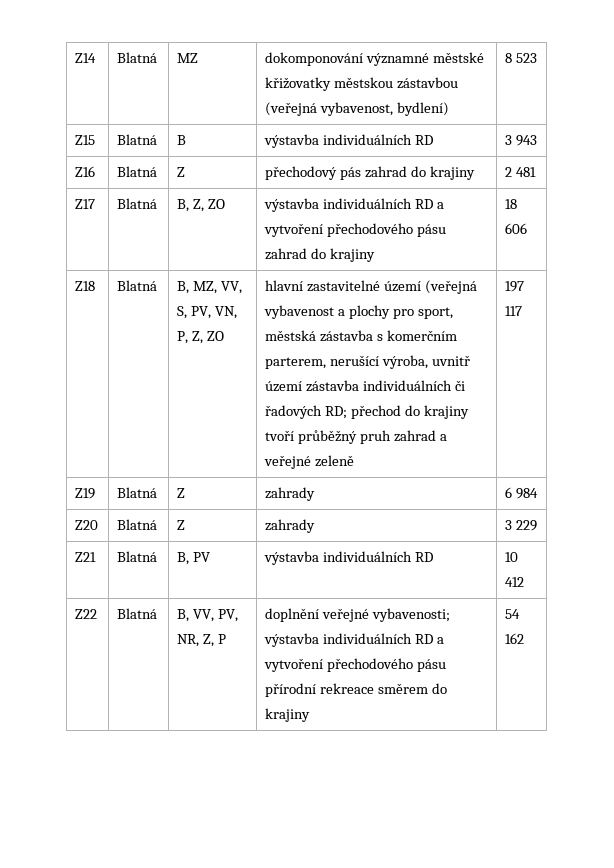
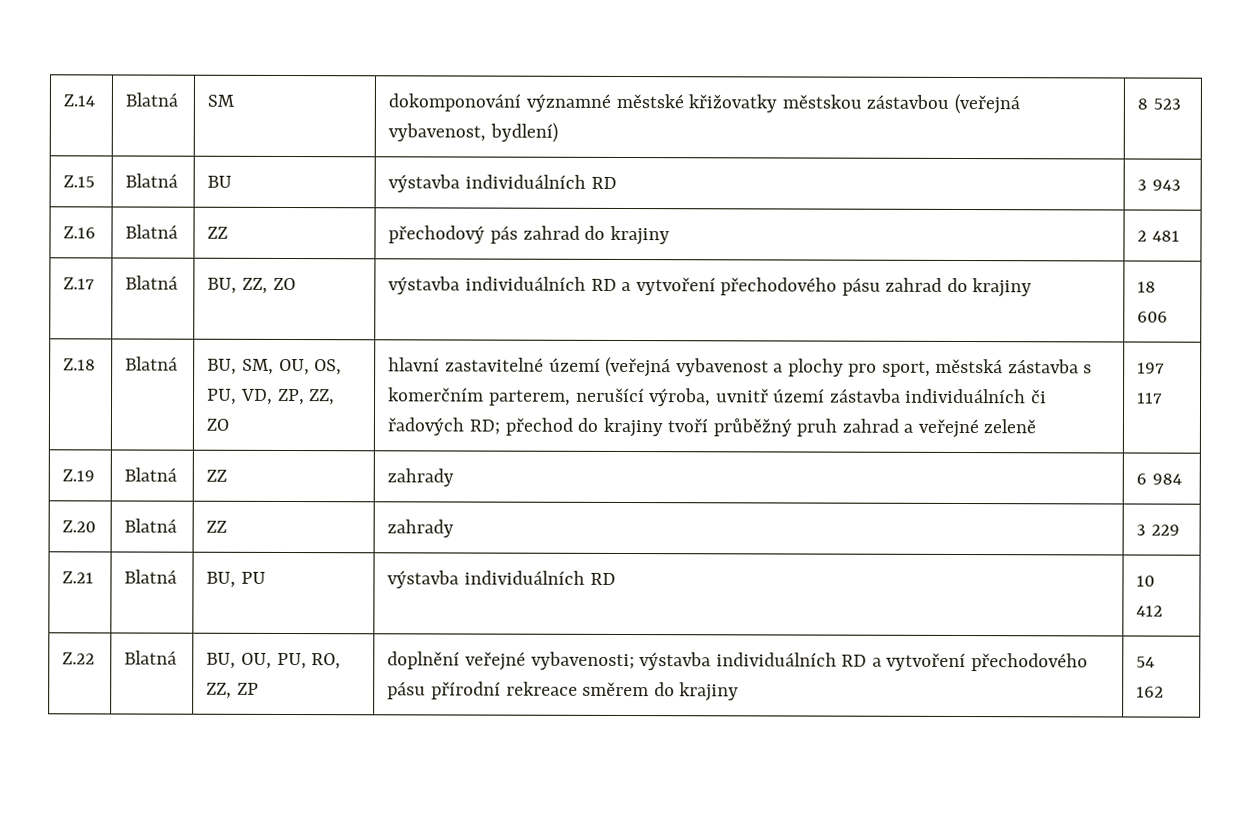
[75,53,97,63] [117,52,158,63] [177,53,199,63] Z14 | Blatná | MZ -> [63,94,96,107] [125,92,179,107] [207,94,235,107] Z.14 | Blatná | SM
[75,135,96,145] [117,134,158,145] [177,135,187,145] Z15 | Blatná | B -> [63,175,96,188] [125,173,179,188] [207,175,233,188] Z.15 | Blatná | BU
[75,166,96,177] [117,166,158,177] [177,167,186,177] Z16 | Blatná | Z -> [63,226,97,239] [125,224,179,239] [207,226,229,239] Z.16 | Blatná | ZZ
[75,199,96,209] [117,198,158,209] [177,199,205,212] Z17 | Blatná | B, Z, -> [63,277,96,290] [125,275,179,290] [207,277,269,294] Z.17 | Blatná | BU, ZZ,
[75,281,96,291] [117,280,158,291] [177,281,243,294] [177,306,238,319] [177,331,204,344] Z18 | Blatná | B, MZ, VV, S, PV, VN, P, Z, -> [63,358,97,371] [125,356,179,371] [207,358,343,376] [207,388,336,406] Z.18 | Blatná | BU, SM, OU, OS, PU, VD, ZP, ZZ,
[75,488,96,499] [117,487,158,498] [177,488,186,498] Z19 | Blatná | Z -> [62,469,96,482] [124,467,178,482] [206,469,228,482] Z.19 | Blatná | ZZ
[75,520,99,530] [117,519,158,530] [177,520,186,530] Z20 | Blatná | Z -> [62,520,97,533] [124,518,178,533] [206,520,228,533] Z.20 | Blatná | ZZ
[75,552,97,562] [117,551,158,562] [177,552,211,565] Z21 | Blatná | B, PV -> [62,571,95,584] [124,569,178,584] [206,571,267,588] Z.21 | Blatná | BU, PU
[75,609,98,619] [117,608,158,619] [177,609,239,622] [177,634,227,647] Z22 | Blatná | B, VV, PV, NR, Z, P -> [62,652,96,665] [124,650,178,665] [206,652,342,670] [206,682,260,699] Z.22 | Blatná | BU, OU, PU, RO, ZZ, ZP

